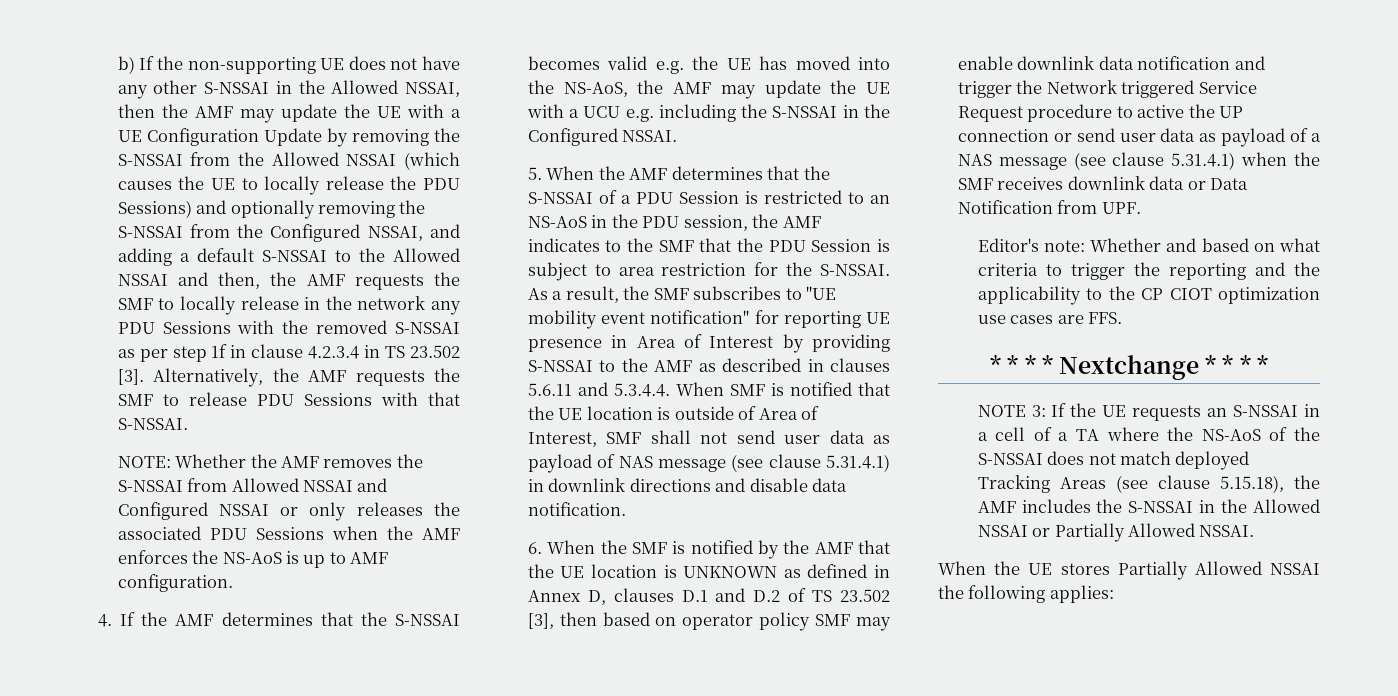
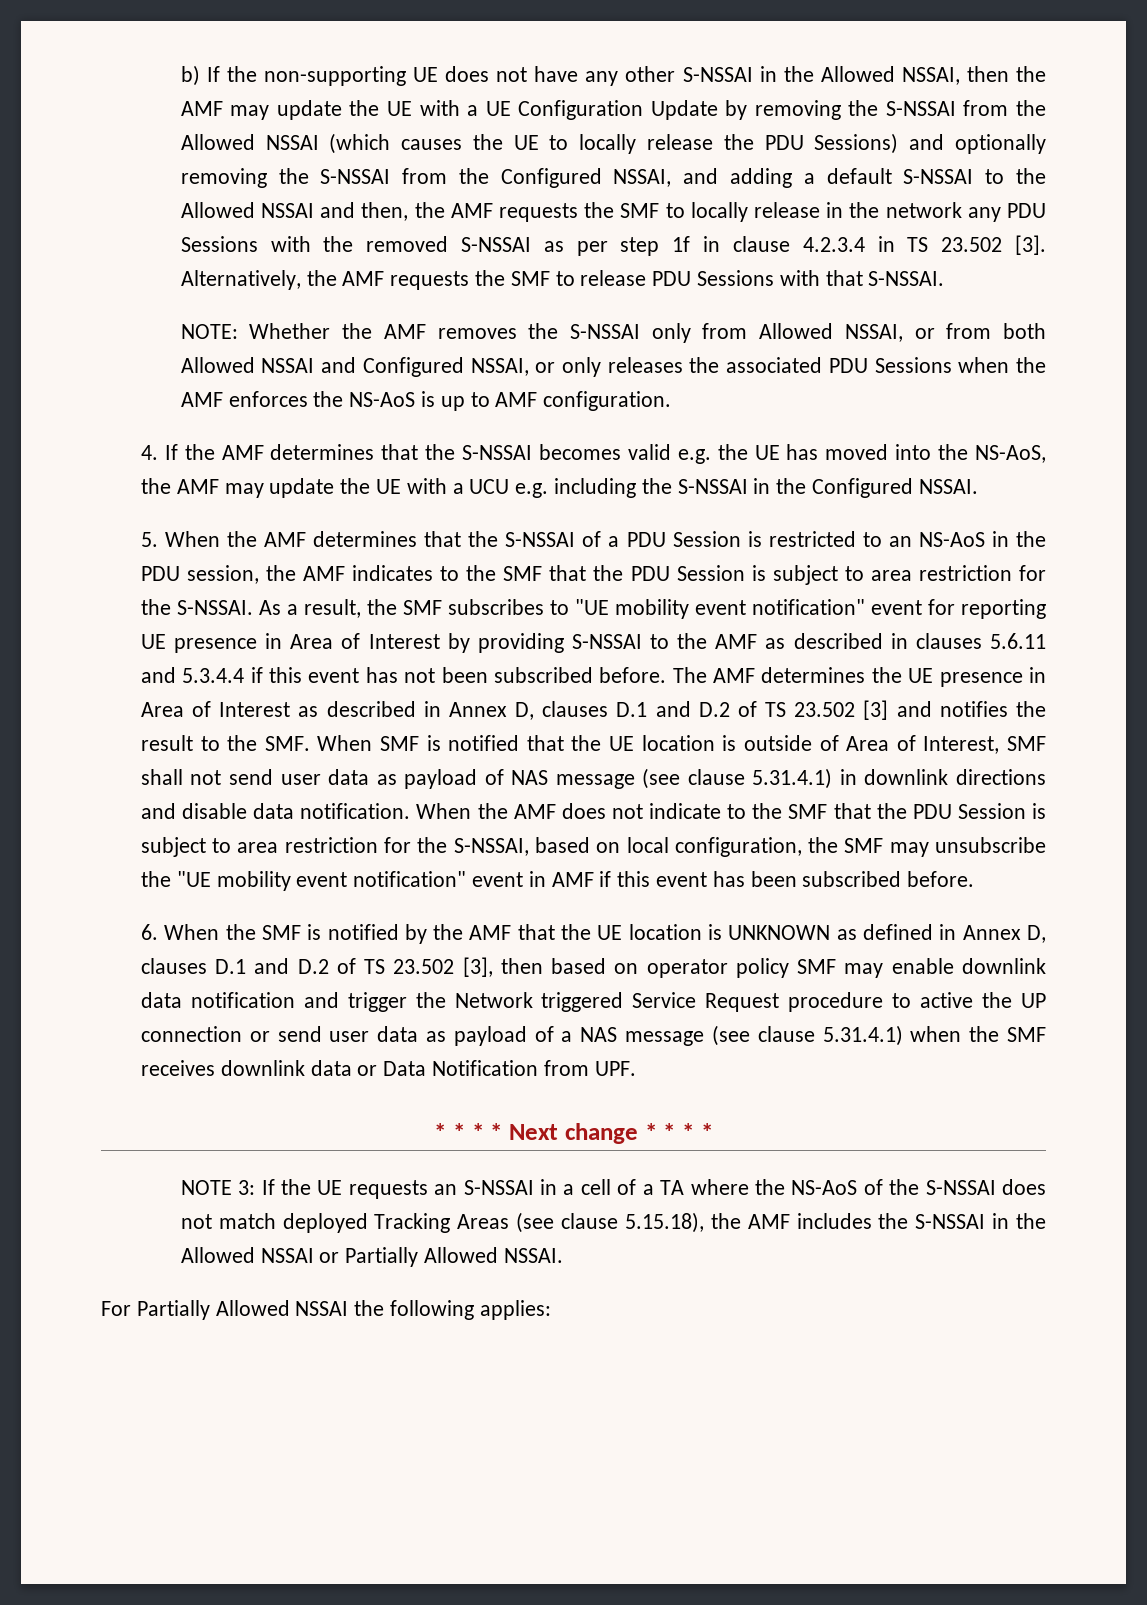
(183, 486) none -> [651,323,691,343] only
(299, 485) none -> [844,323,1046,342] [180,357,255,373] NSSAI, or from both Allowed
[218,504,269,516] NSSAI -> [470,358,529,376] NSSAI,
(750, 317) none -> [870,600,922,615] event
[613,383,670,397] 5.3.4.4. -> [182,667,1047,687] [140,700,1047,720] [140,735,310,751] 5.3.4.4 if this event has not been subscribed before. The AMF determines the UE presence in Area of Interest as described in Annex D, clauses D.1 and D.2 of TS 23.502 [3] and notifies the result to the SMF.
(626, 509) none -> [416,803,1047,819] [140,837,1046,857] [140,871,975,891] When the AMF does not indicate to the SMF that the PDU Session is subject to area restriction for the S-NSSAI, based on local configuration, the SMF may unsubscribe the "UE mobility event notification" event in AMF if this event has been subscribed before.
[977,238,1320,252] [977,262,1320,280] [977,286,1320,305] [977,312,1123,324] [990,354,1199,380] // Editor's note: Whether and based on what criteria to trigger the reporting and the applicability to the CP CIOT optimization use cases are FFS. // * * * * Nextchange -> [434,1123,638,1144] // * * * * Next change
[938,561,1110,575] When the UE stores -> [101,1301,131,1316] For

